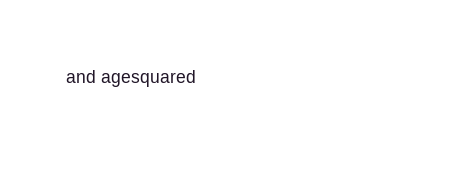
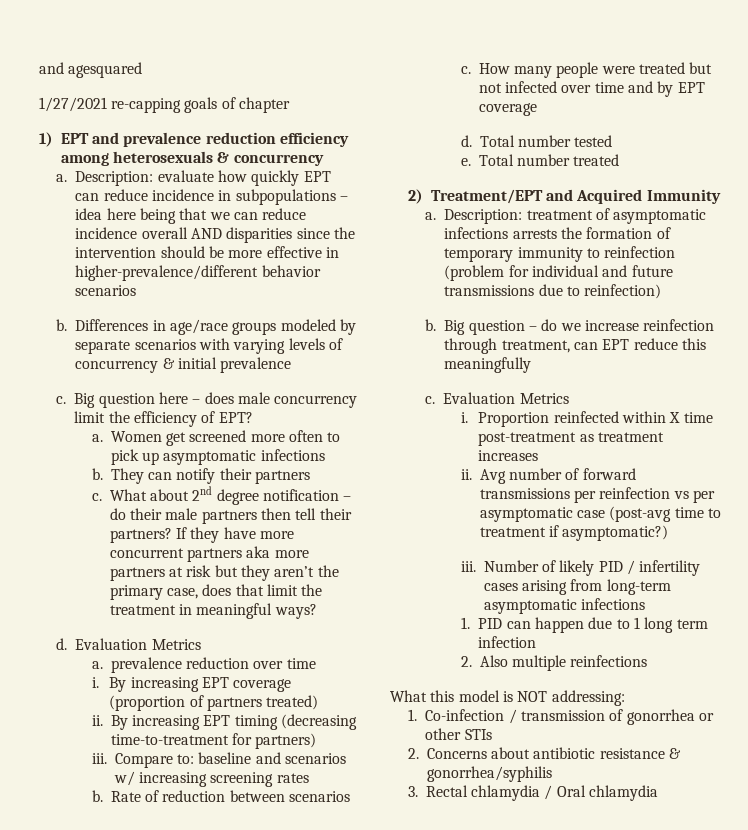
(196, 78) none -> [38,97,290,113] [38,132,349,147] [60,151,324,166] [56,170,331,186] [75,189,348,205] [75,208,307,224] [75,227,355,243] [75,246,339,258] [75,265,321,281] [75,285,137,296] [56,319,356,335] [75,338,343,354] [75,357,292,373] [56,392,358,408] [74,411,253,427] [91,430,341,446] [110,449,325,465] [91,468,310,484] [91,486,352,505] [109,508,352,524] [109,527,294,543] [109,546,309,562] [109,565,339,581] [109,584,323,600] [109,603,317,619] [56,638,201,650] [91,657,316,673] [91,677,292,692] [109,695,319,711] [91,714,357,730] [110,733,317,749] [91,752,346,768] [113,771,309,787] [91,790,350,802] [460,62,713,78] [478,81,705,97] [478,103,537,116] [460,135,613,147] [460,154,620,166] [407,189,721,204] [425,208,707,224] [444,227,671,239] [444,246,676,262] [444,265,673,281] [444,284,662,299] [425,319,715,335] [444,338,706,354] [444,357,532,373] [425,392,569,404] [460,411,713,427] [478,432,664,446] [478,450,539,461] [460,468,636,484] [479,487,715,503] [479,506,721,522] [479,525,669,541] [460,560,701,576] [483,579,671,595] [483,598,645,614] [460,617,708,633] [478,636,537,648] [460,655,648,671] [390,690,625,706] [407,709,714,725] [425,728,492,740] [407,747,681,759] [426,766,552,782] [407,785,658,801] // 1/27/2021 re-capping goals of chapter // 1) EPT and prevalence reduction efficiency among heterosexuals & concurrency // a. Description: evaluate how quickly EPT can reduce incidence in subpopulations – idea here being that we can reduce incidence overall AND disparities since the intervention should be more effective in higher-prevalence/different behavior scenarios // b. Differences in age/race groups modeled by separate scenarios with varying levels of concurrency & initial prevalence // c. Big question here – does male concurrency limit the efficiency of EPT? // a. Women get screened more often to pick up asymptomatic infections // b. They can notify their partners // c. What about 2nd degree notification – do their male partners then tell their partners? If they have more concurrent partners aka more partners at risk but they aren’t the primary case, does that limit the treatment in meaningful ways? // d. Evaluation Metrics // a. prevalence reduction over time // i. By increasing EPT coverage (proportion of partners treated) // ii. By increasing EPT timing (decreasing time-to-treatment for partners) // iii. Compare to: baseline and scenarios w/ increasing screening rates // b. Rate of reduction between scenarios // c. How many people were treated but not infected over time and by EPT coverage // d. Total number tested // e. Total number treated // 2) Treatment/EPT and Acquired Immunity // a. Description: treatment of asymptomatic infections arrests the formation of temporary immunity to reinfection (problem for individual and future transmissions due to reinfection) // b. Big question – do we increase reinfection through treatment, can EPT reduce this meaningfully // c. Evaluation Metrics // i. Proportion reinfected within X time post-treatment as treatment increases // ii. Avg number of forward transmissions per reinfection vs per asymptomatic case (post-avg time to treatment if asymptomatic?) // iii. Number of likely PID / infertility cases arising from long-term asymptomatic infections // 1. PID can happen due to 1 long term infection // 2. Also multiple reinfections // What this model is NOT addressing: // 1. Co-infection / transmission of gonorrhea or other STIs // 2. Concerns about antibiotic resistance & gonorrhea/syphilis // 3. Rectal chlamydia / Oral chlamydia

